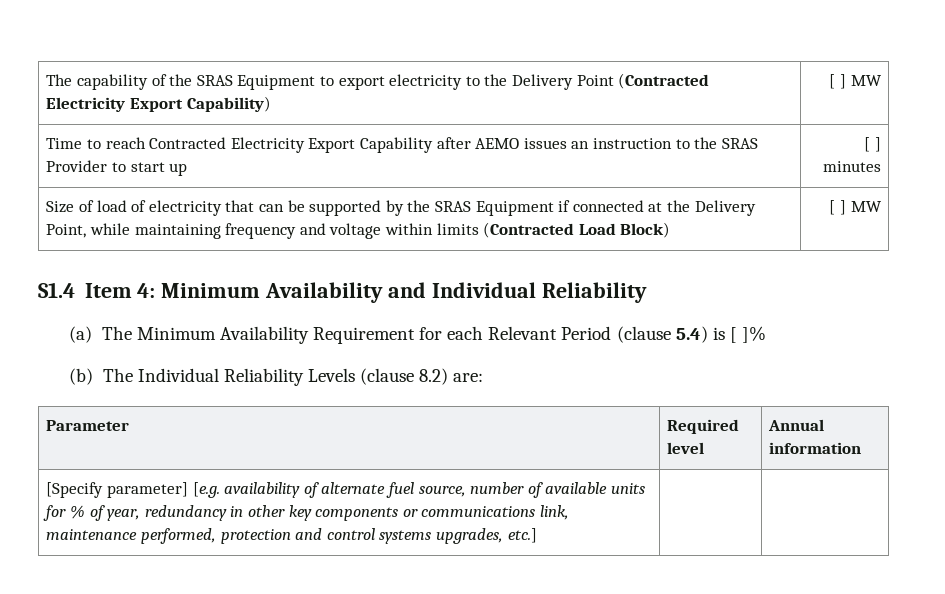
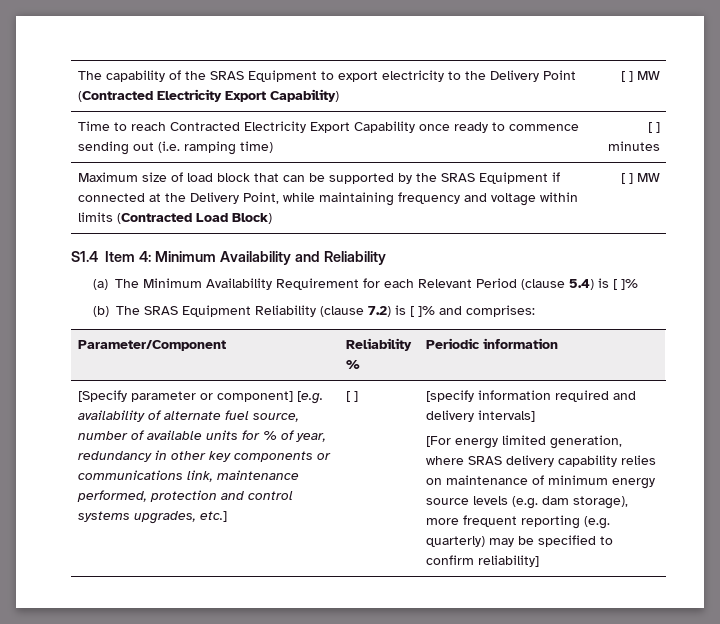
[436,137,758,149] [46,160,188,176] [863,137,881,152] [822,161,881,172] [46,200,222,216] after AEMO issues an instruction to the SRAS Provider to start up | [ ] minutes // Size of load of electricity -> [418,122,579,133] [77,141,273,155] [647,122,660,133] [607,141,660,151] [77,172,250,182] once ready to commence sending out (i.e. ramping time) | [ ] minutes // Maximum size of load block
[432,282,537,298] Individual -> (320, 256) none
[137,368,484,386] [46,420,130,431] [667,419,740,434] [667,442,705,454] [768,419,825,431] Individual Reliability Levels (clause 8.2) are: // Parameter | Required level | Annual -> [143,305,535,317] [77,340,226,351] [345,338,412,351] [345,360,360,369] [425,338,480,349] SRAS Equipment Reliability (clause 7.2) is [ ]% and comprises: // Parameter/Component | Reliability % | Periodic
[107,482,189,498] parameter] -> [130,391,293,402] parameter or component]
(537, 535) | -> [345,391,358,402] [425,390,636,402] [425,410,535,422] [425,435,622,449] [425,455,656,467] [425,475,655,489] [425,496,628,509] [425,515,610,529] [425,535,613,547] [425,555,539,567] [ ] | [specify information required and delivery intervals] // [For energy limited generation, where SRAS delivery capability relies on maintenance of minimum energy source levels (e.g. dam storage), more frequent reporting (e.g. quarterly) may be specified to confirm reliability]

